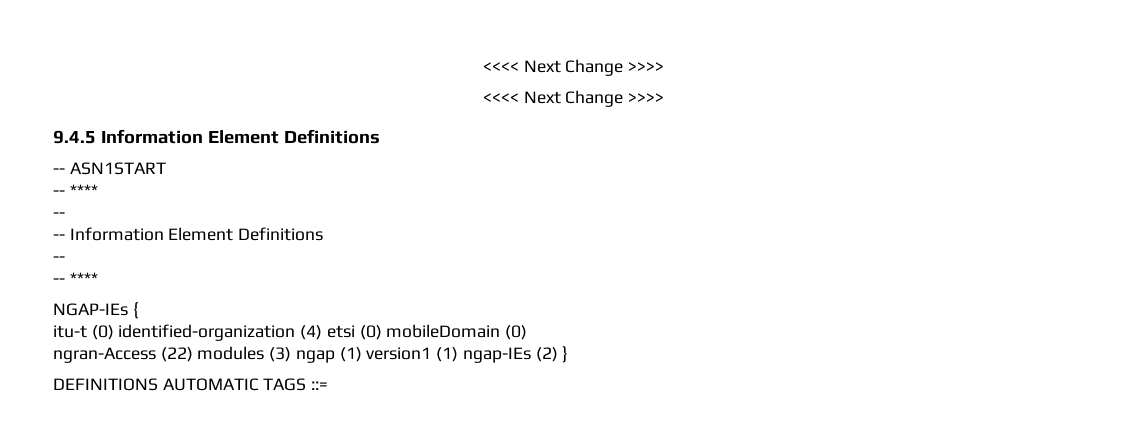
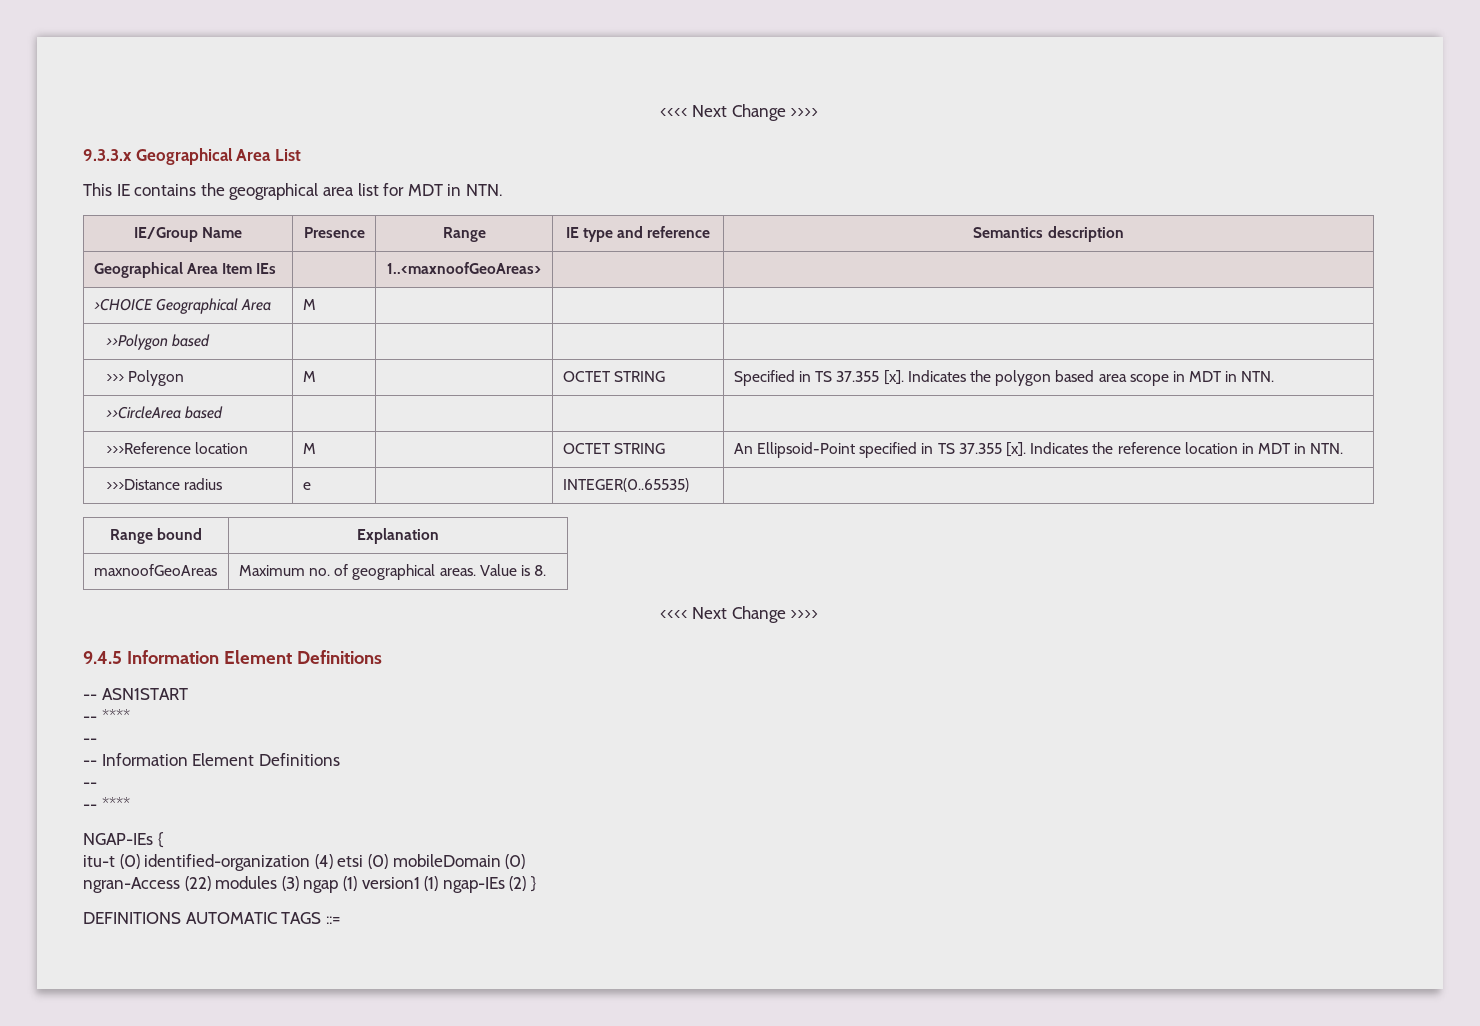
[482,59,665,76] <<<< Next Change >>>> -> [659,104,819,121] [83,148,301,165] [83,183,502,200] [133,227,243,242] [303,227,365,238] [442,227,486,242] [565,226,711,242] [973,226,1124,242] [93,262,277,278] [387,262,541,274] [93,298,272,314] [302,299,316,310] [105,334,210,350] [105,370,184,386] [302,371,316,382] [562,371,666,382] [733,370,1275,386] [105,406,223,419] [105,442,248,454] [302,443,316,454] [562,443,666,454] [733,442,1344,458] [105,478,222,490] [302,482,311,490] [562,478,689,492] [109,528,203,544] [357,528,439,544] [93,564,217,576] [238,564,547,580] <<<< Next Change >>>> // 9.3.3.x Geographical Area List // This IE contains the geographical area list for MDT in NTN. // IE/Group Name | Presence | Range | IE type and reference | Semantics description // Geographical Area Item IEs | | 1..<maxnoofGeoAreas> | | // >CHOICE Geographical Area | M | | | // >>Polygon based | | | | // >>> Polygon | M | | OCTET STRING | Specified in TS 37.355 [x]. Indicates the polygon based area scope in MDT in NTN. // >>CircleArea based | | | | // >>>Reference location | M | | OCTET STRING | An Ellipsoid-Point specified in TS 37.355 [x]. Indicates the reference location in MDT in NTN. // >>>Distance radius | e | | INTEGER(0..65535) | // Range bound | Explanation // maxnoofGeoAreas | Maximum no. of geographical areas. Value is 8.

